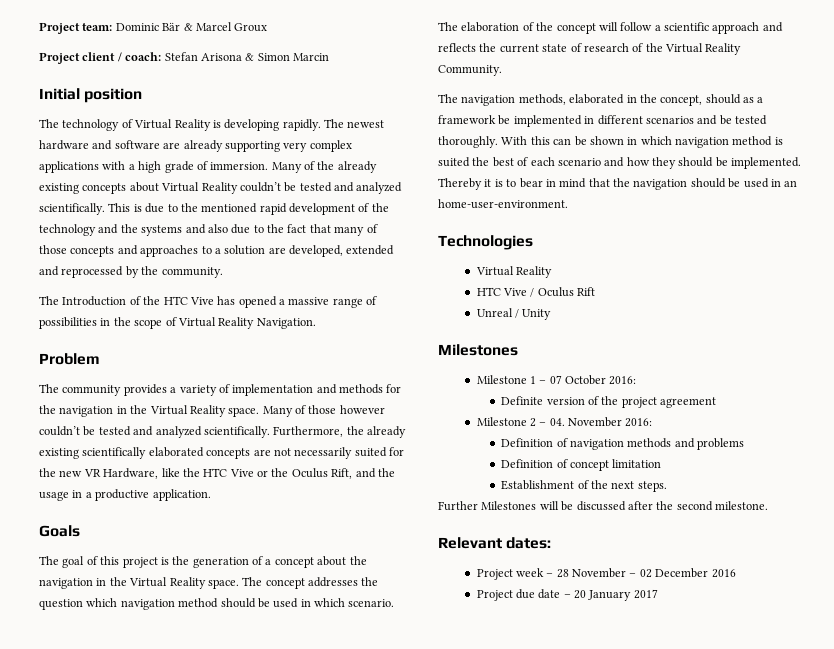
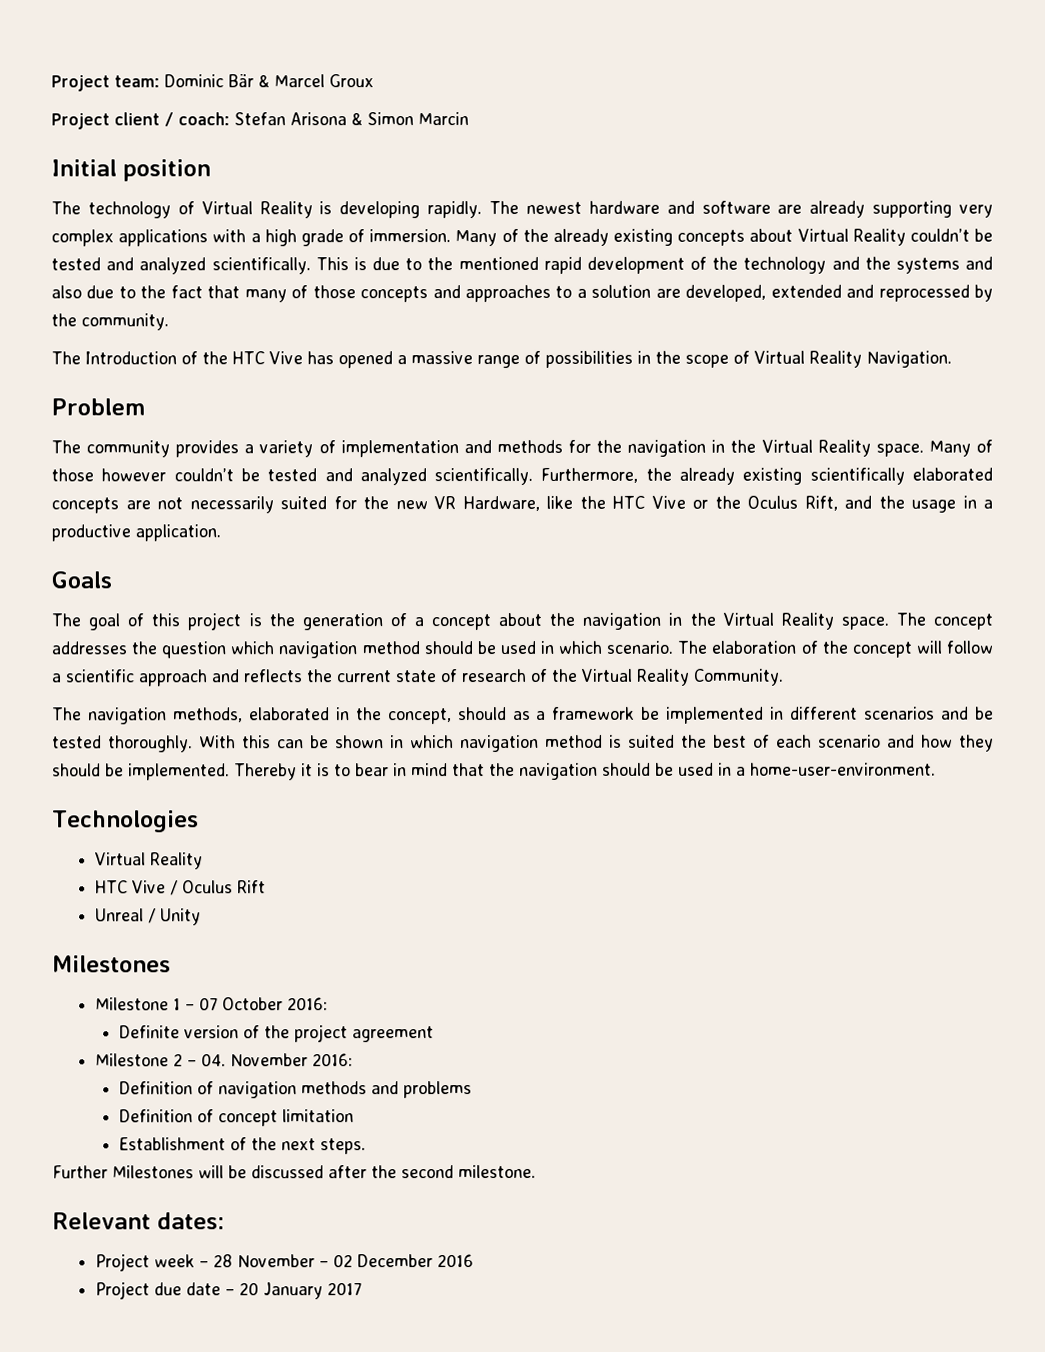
[784,180,798,187] an -> [736,766,746,776] a

